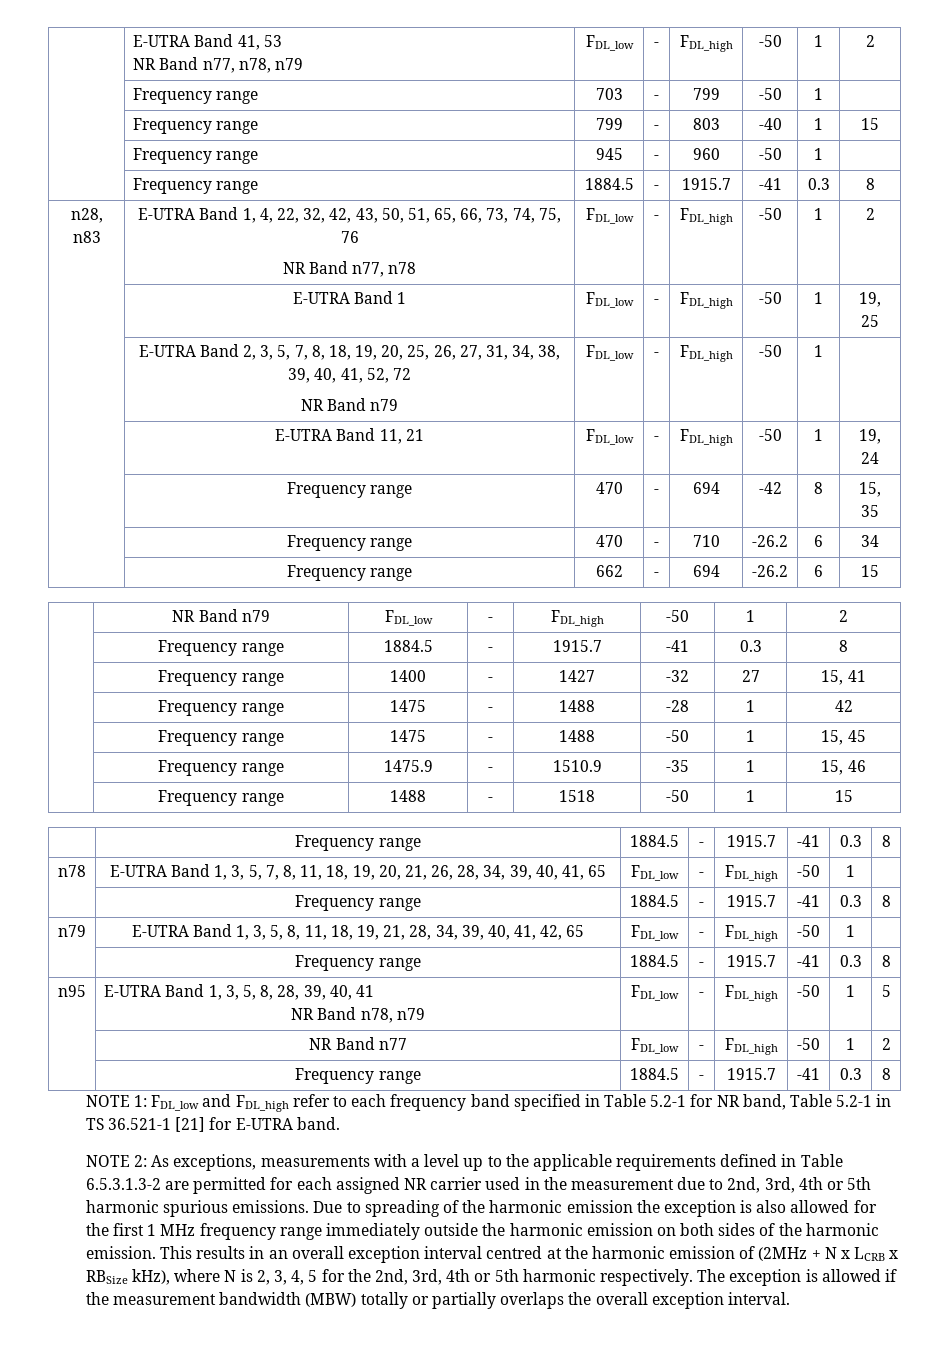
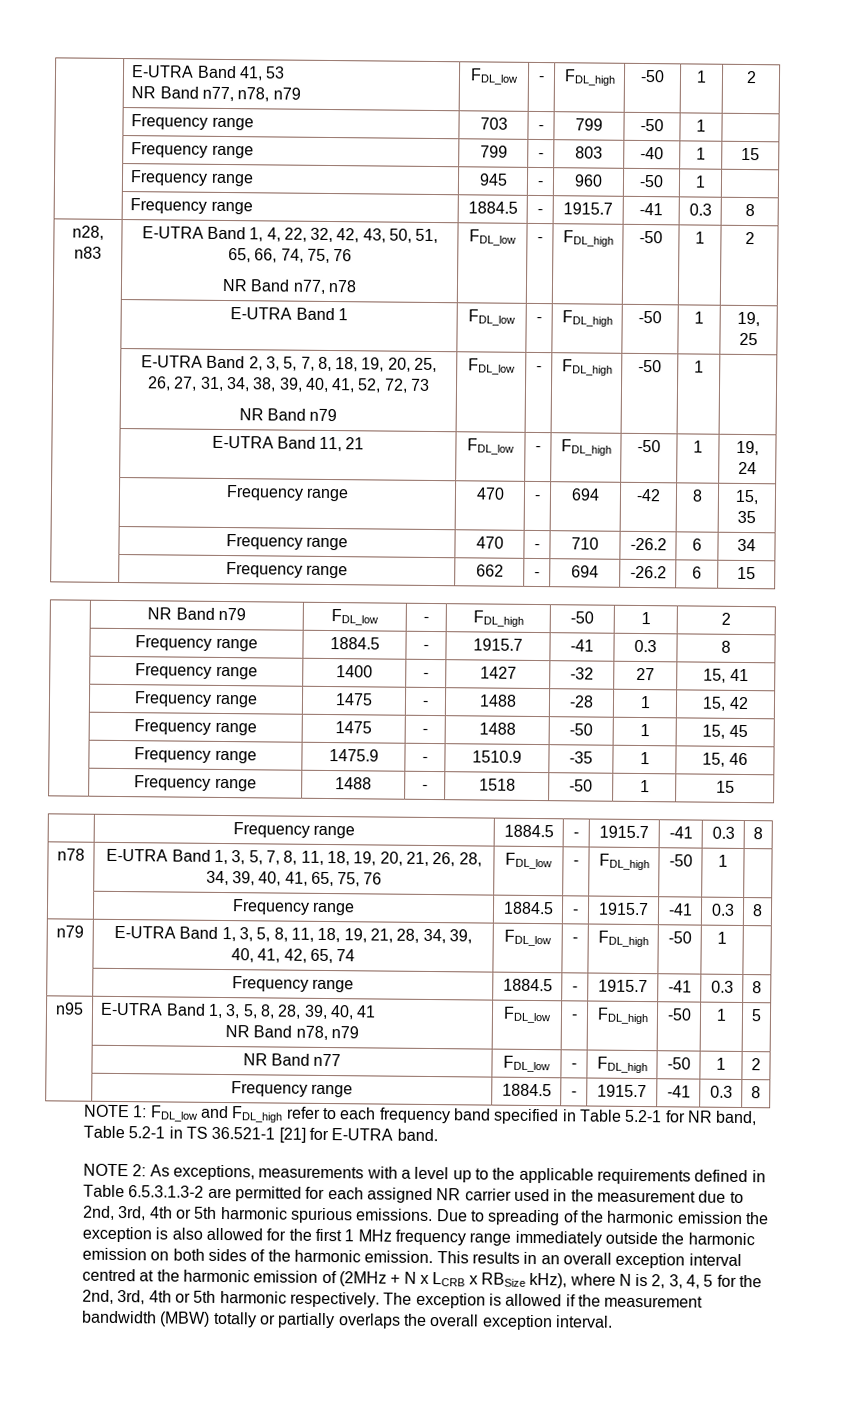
[486,208,509,223] 73, -> (278, 255) none
[392,368,411,380] 72 -> [383,378,431,393] 72, 73
(755, 706) none -> [702,696,727,711] 15,
[588,865,607,877] 65 -> [310,871,383,887] 65, 75, 76
[566,925,585,937] 65 -> [309,948,356,964] 65, 74

